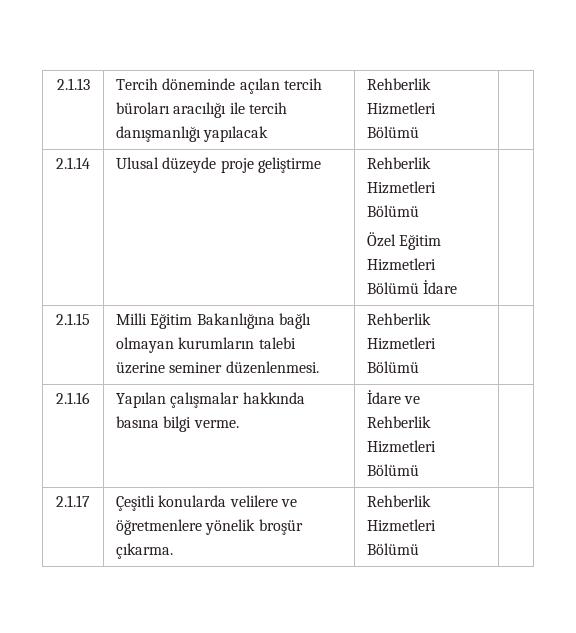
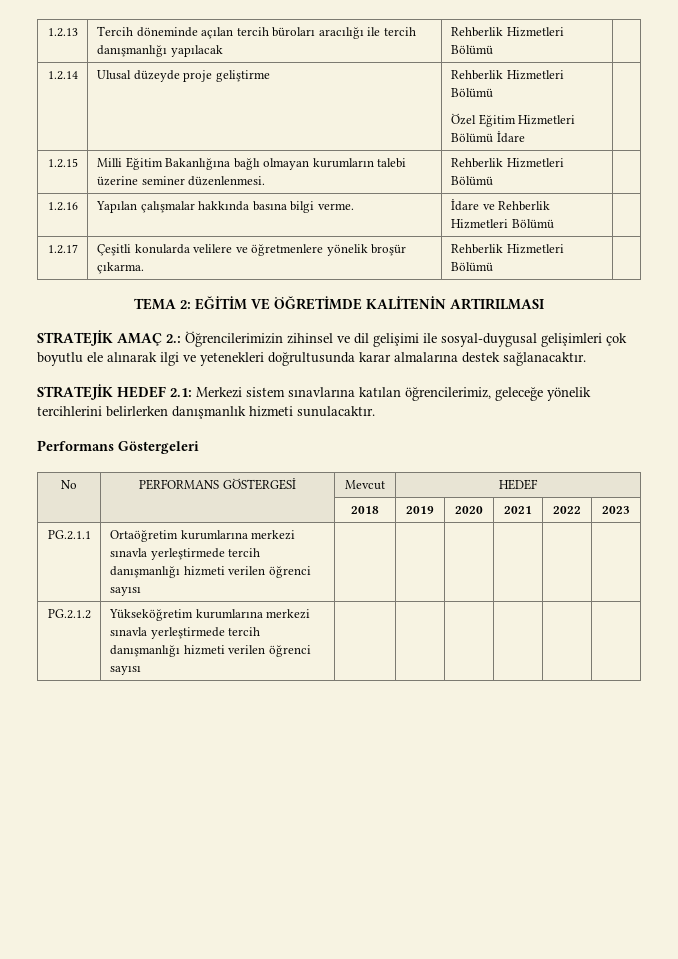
[56,78,90,90] 2.1.13 -> [47,28,78,37] 1.2.13
[56,157,90,169] 2.1.14 -> [47,71,78,80] 1.2.14
[56,313,90,325] 2.1.15 -> [47,158,78,168] 1.2.15
[56,392,90,404] 2.1.16 -> [47,202,78,211] 1.2.16
[56,495,90,507] 2.1.17 -> [47,244,78,254] 1.2.17
(420, 549) none -> [134,296,545,310] [37,330,627,347] [37,352,586,366] [37,384,591,401] [37,406,375,419] [37,440,199,454] [61,480,77,489] [139,478,296,490] [345,480,385,490] [499,479,538,490] [351,506,379,514] [406,506,434,514] [455,506,483,514] [504,506,532,514] [553,506,581,514] [602,506,630,514] [47,530,91,540] [109,530,296,542] [109,548,261,560] [109,566,311,578] [109,587,141,596] [47,609,91,619] [108,609,311,621] [109,627,261,639] [109,645,311,657] [109,666,141,675] // TEMA 2: EĞİTİM VE ÖĞRETİMDE KALİTENİN ARTIRILMASI // STRATEJİK AMAÇ 2.: Öğrencilerimizin zihinsel ve dil gelişimi ile sosyal-duygusal gelişimleri çok boyutlu ele alınarak ilgi ve yetenekleri doğrultusunda karar almalarına destek sağlanacaktır. // STRATEJİK HEDEF 2.1: Merkezi sistem sınavlarına katılan öğrencilerimiz, geleceğe yönelik tercihlerini belirlerken danışmanlık hizmeti sunulacaktır. // Performans Göstergeleri // No | PERFORMANS GÖSTERGESİ | Mevcut | HEDEF // | | 2018 | 2019 | 2020 | 2021 | 2022 | 2023 // PG.2.1.1 | Ortaöğretim kurumlarına merkezi sınavla yerleştirmede tercih danışmanlığı hizmeti verilen öğrenci sayısı | | | | | | // PG.2.1.2 | Yükseköğretim kurumlarına merkezi sınavla yerleştirmede tercih danışmanlığı hizmeti verilen öğrenci sayısı | | | | | |

